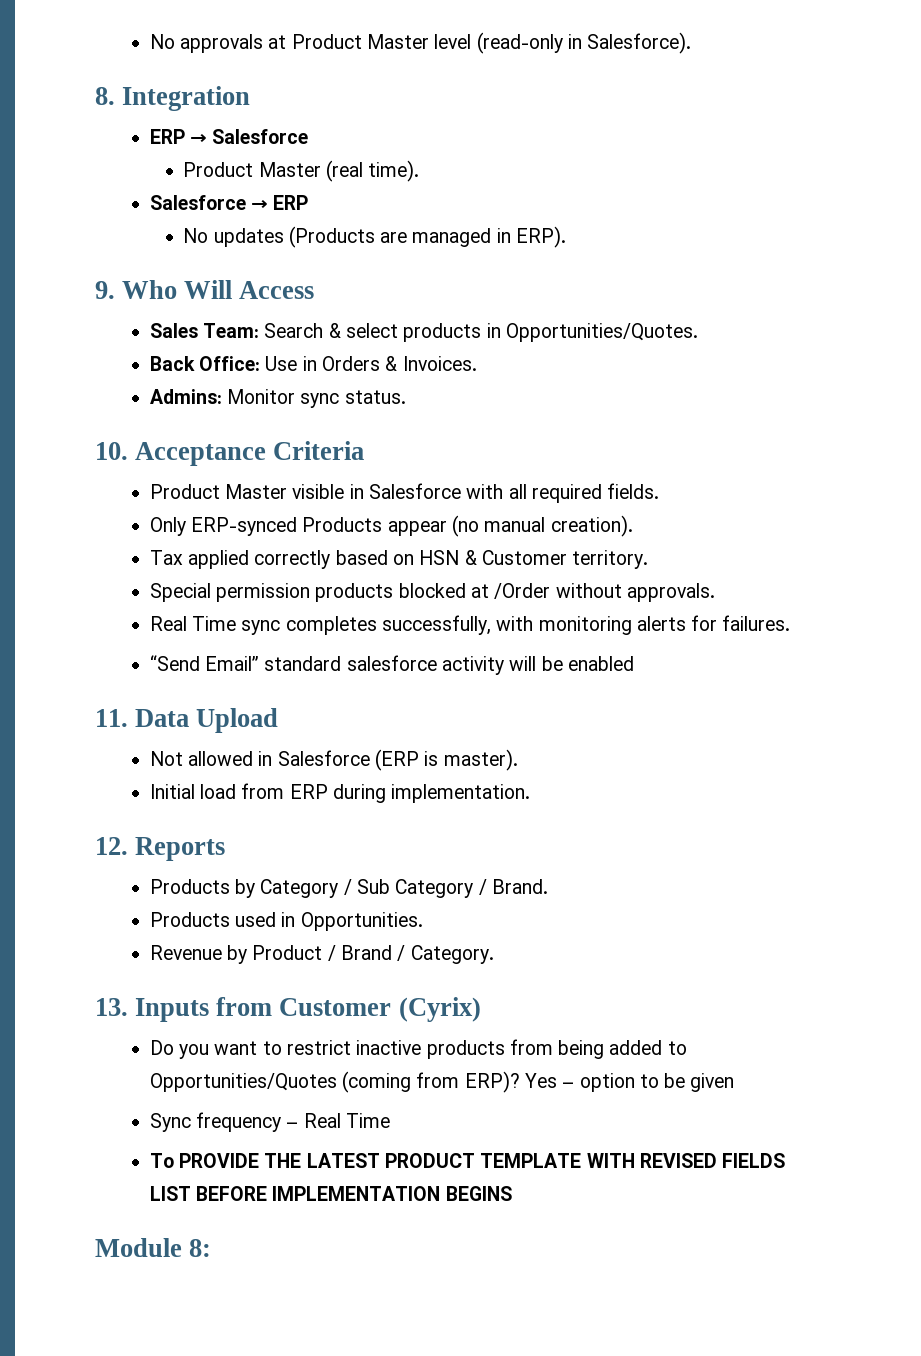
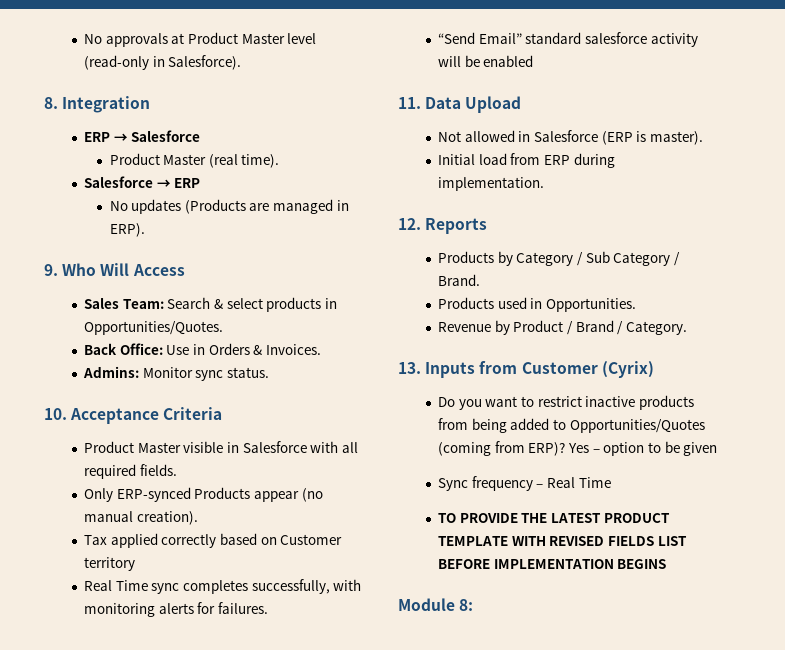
[419,550,649,569] [149,583,715,602] HSN & Customer territory. // Special permission products blocked at /Order without approvals. -> [280,534,343,545] [84,557,136,571] Customer territory
[149,1153,174,1168] To -> [438,513,457,523] TO

